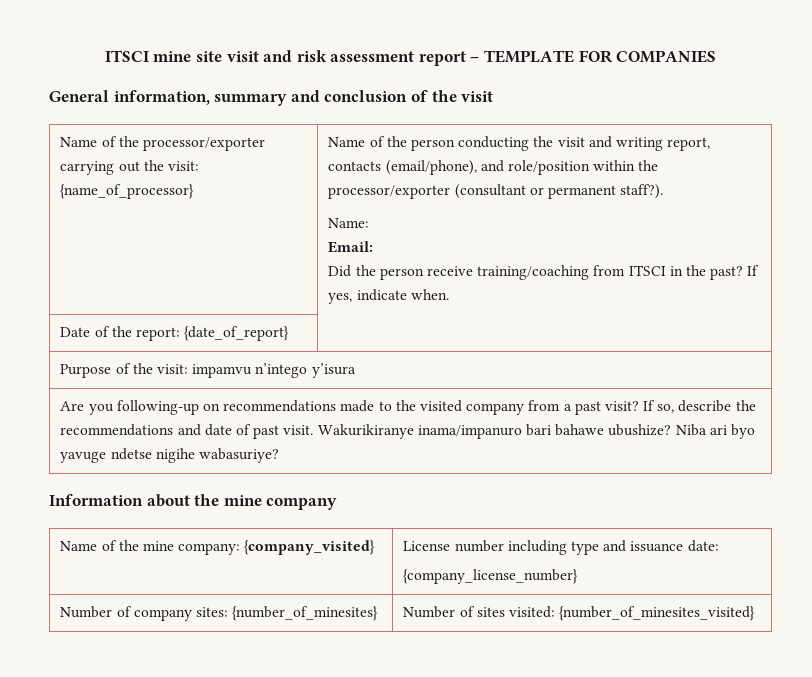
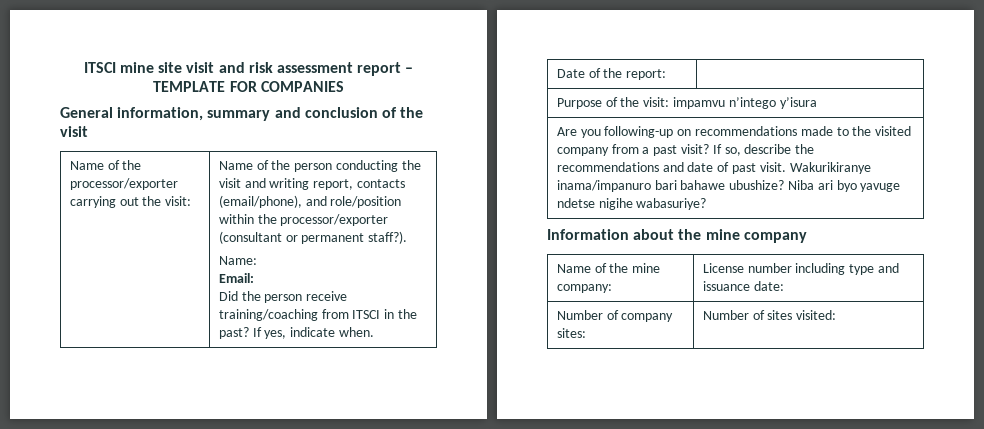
[60,184,195,199] {name_of_processor} -> (192, 201) none
[184,326,290,341] {date_of_report} -> (667, 74) none
[244,540,376,555] {company_visited} -> (612, 288) none
[403,569,579,584] // {company_license_number} -> (784, 286) none
[232,606,379,621] {number_of_minesites} -> (586, 333) none
[559,606,756,621] {number_of_minesites_visited} -> (837, 315) none

